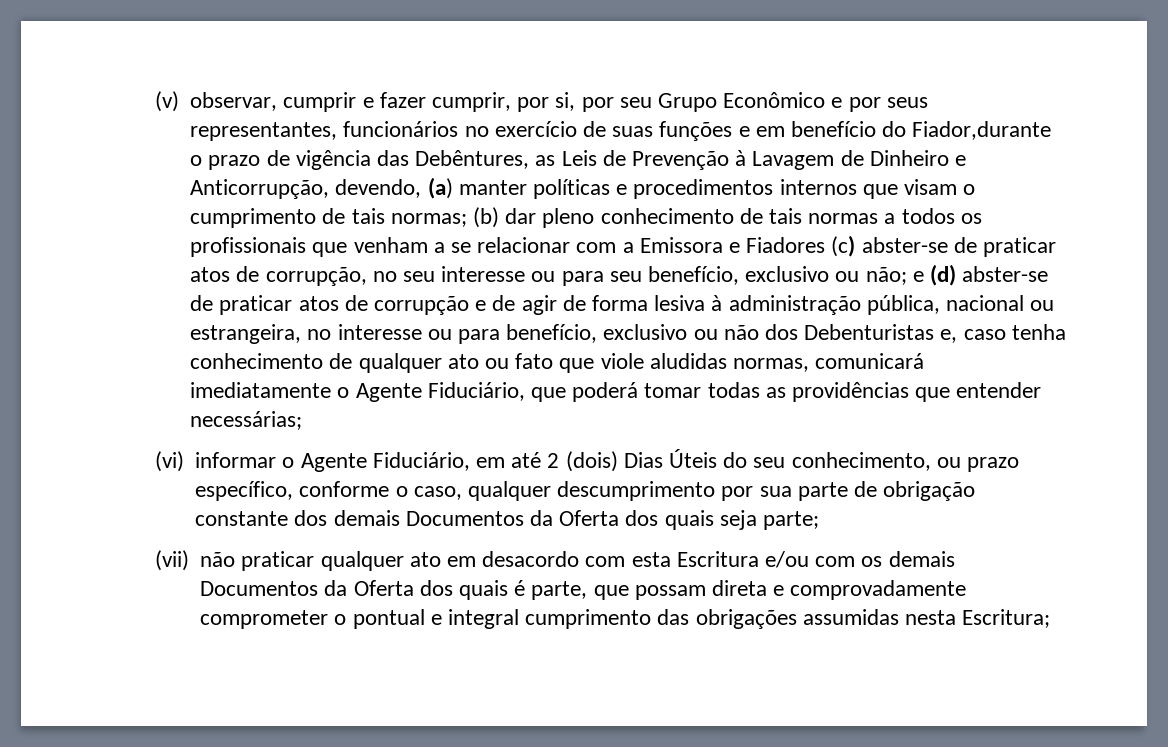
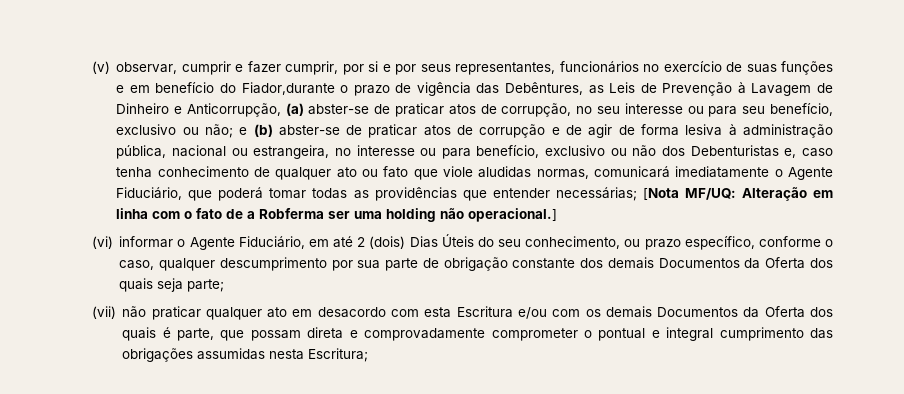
[555,92,826,112] si, por seu Grupo Econômico -> [368,61,379,72] si
[335,177,976,199] [190,207,982,228] [190,235,856,257] devendo, (a) manter políticas e procedimentos internos que visam o cumprimento de tais normas; (b) dar pleno conhecimento de tais normas a todos os profissionais que venham a se relacionar com a Emissora e Fiadores (c) -> [285,103,304,116] (a)
[930,264,957,286] (d) -> [253,124,273,137] (b)
(303, 420) none -> [642,187,833,201] [116,208,558,222] [Nota MF/UQ: Alteração em linha com o fato de a Robferma ser uma holding não operacional.]

